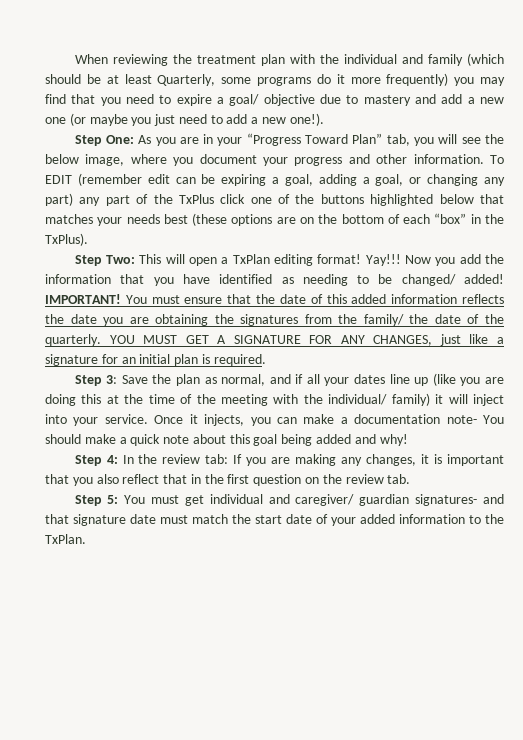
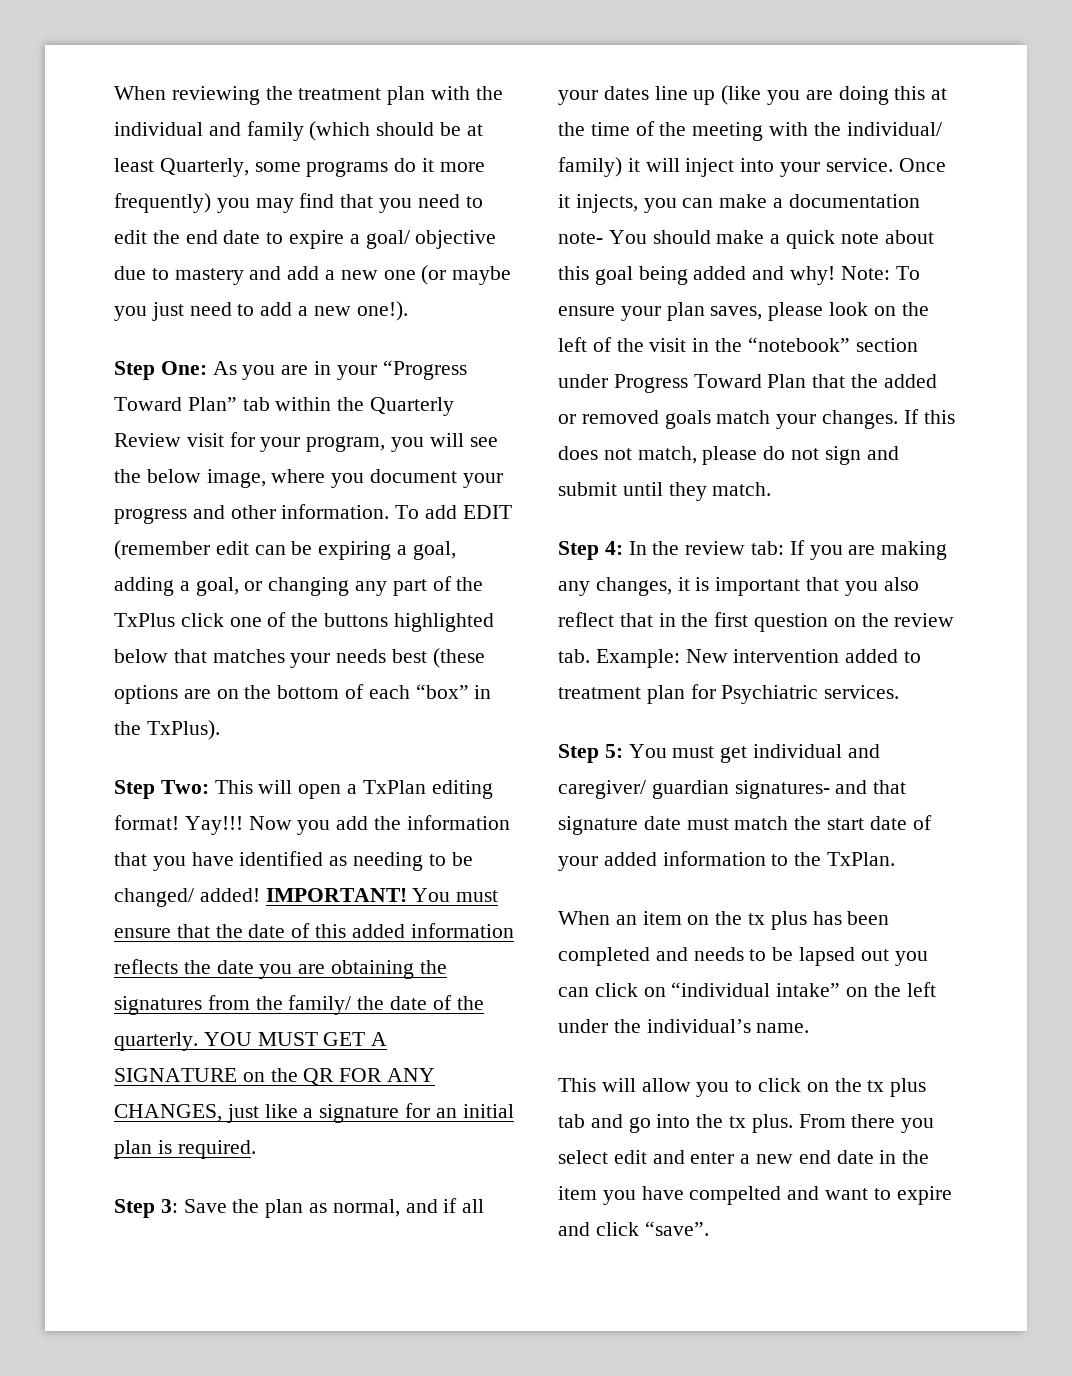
(172, 99) none -> [114,230,284,244] edit the end date to
[386,134,410,146] tab, -> [242,397,455,416] [114,432,386,452] tab within the Quarterly Review visit for your program,
(504, 159) none -> [425,505,458,519] add
[45,193,101,206] part) any -> (388, 588) none
(301, 339) none -> [242,1068,335,1085] on the QR
(408, 440) none -> [840,266,920,280] [558,302,929,321] [558,337,918,352] [558,374,937,393] [558,409,955,429] [558,446,899,465] [558,482,772,501] Note: To ensure your plan saves, please look on the left of the visit in the “notebook” section under Progress Toward Plan that the added or removed goals match your changes. If this does not match, please do not sign and submit until they match.
(411, 479) none -> [595,649,922,668] [558,684,900,704] Example: New intervention added to treatment plan for Psychiatric services.
(86, 539) none -> [558,911,890,930] [558,947,928,966] [558,982,936,997] [558,1019,810,1033] [558,1078,927,1097] [558,1114,935,1133] [558,1150,930,1164] [558,1186,952,1205] [558,1221,709,1236] // When an item on the tx plus has been completed and needs to be lapsed out you can click on “individual intake” on the left under the individual’s name. // This will allow you to click on the tx plus tab and go into the tx plus. From there you select edit and enter a new end date in the item you have compelted and want to expire and click “save”.

